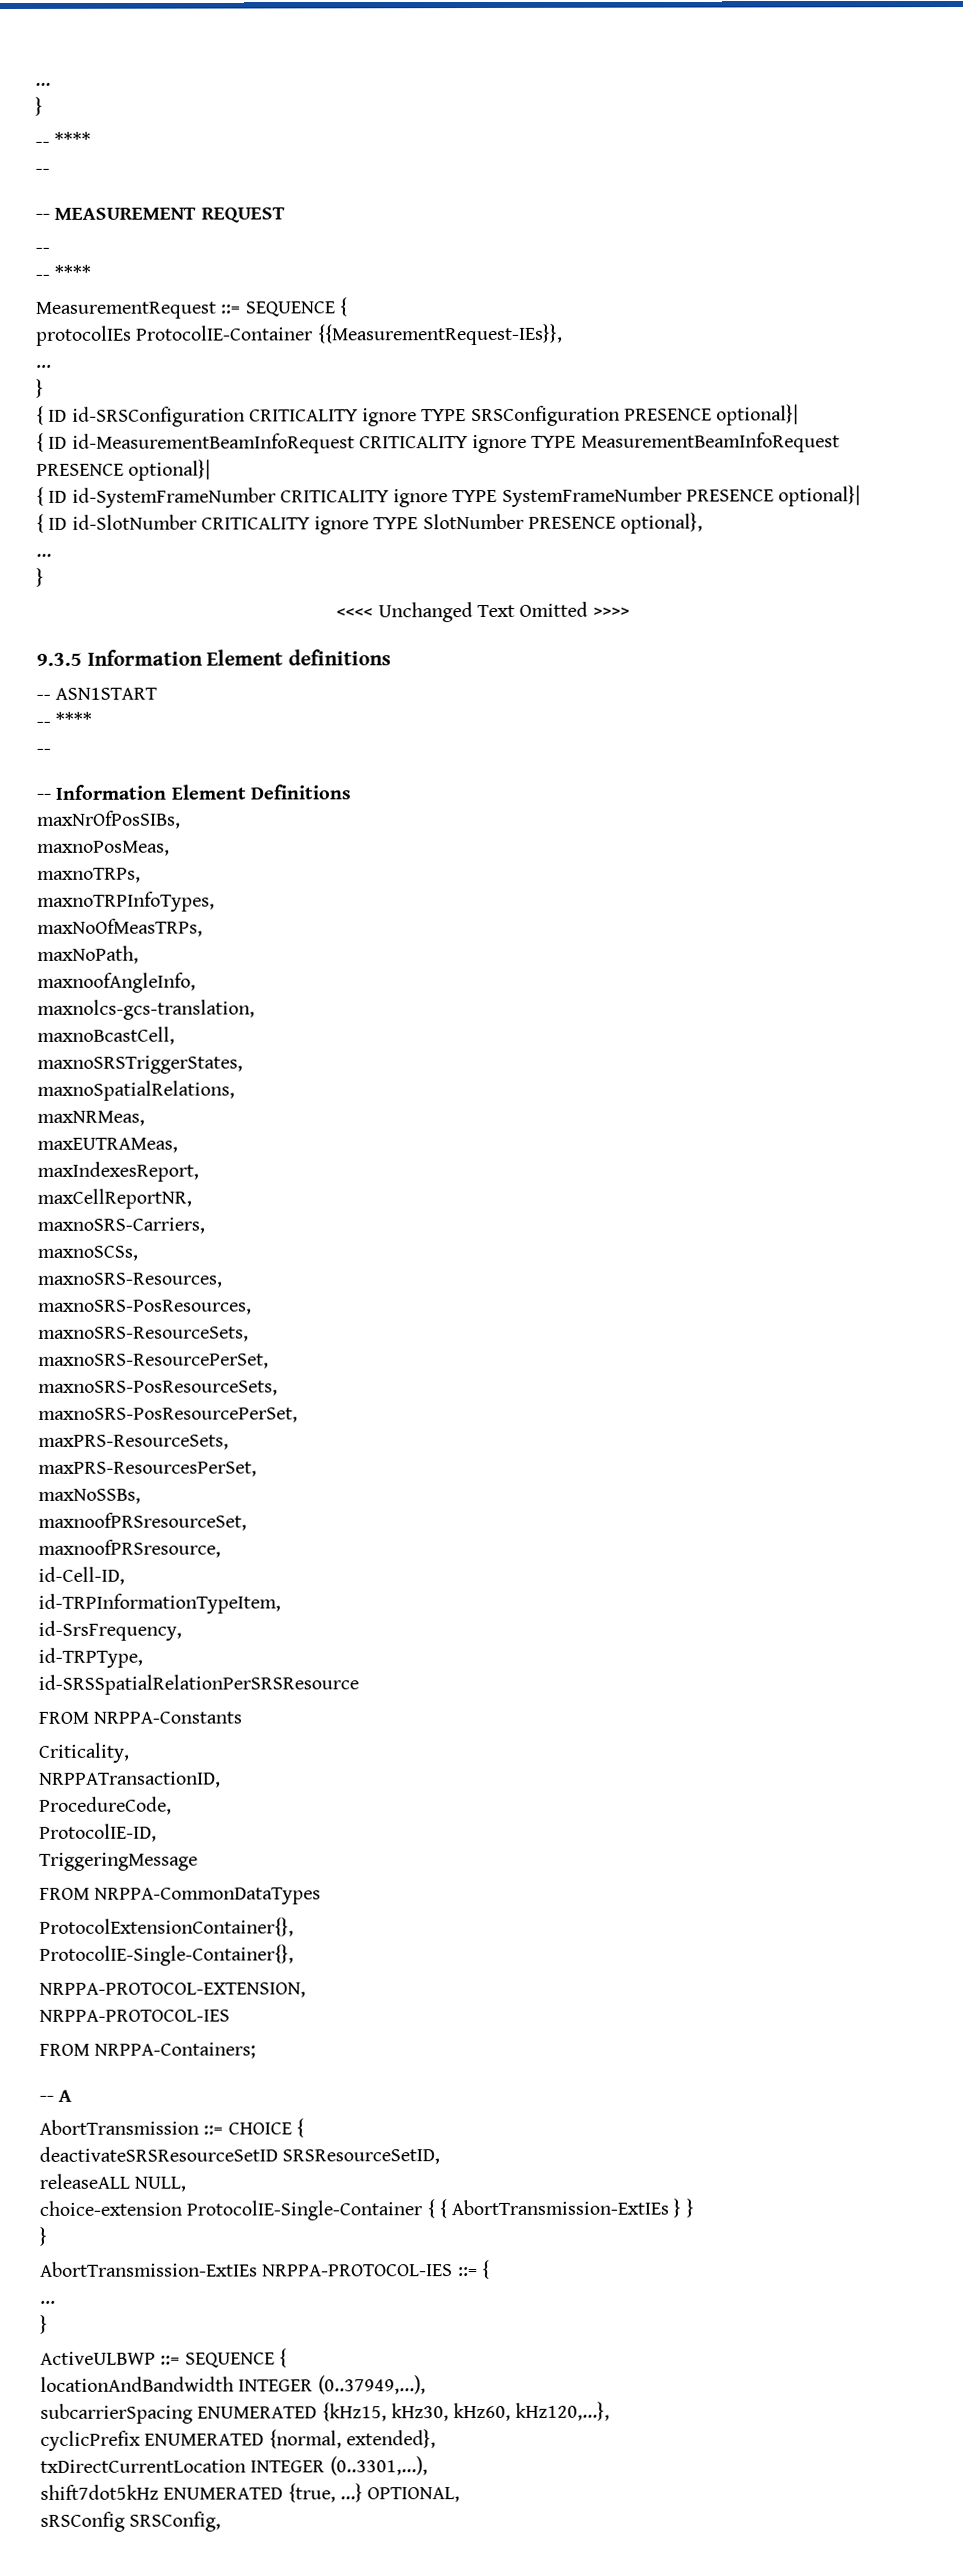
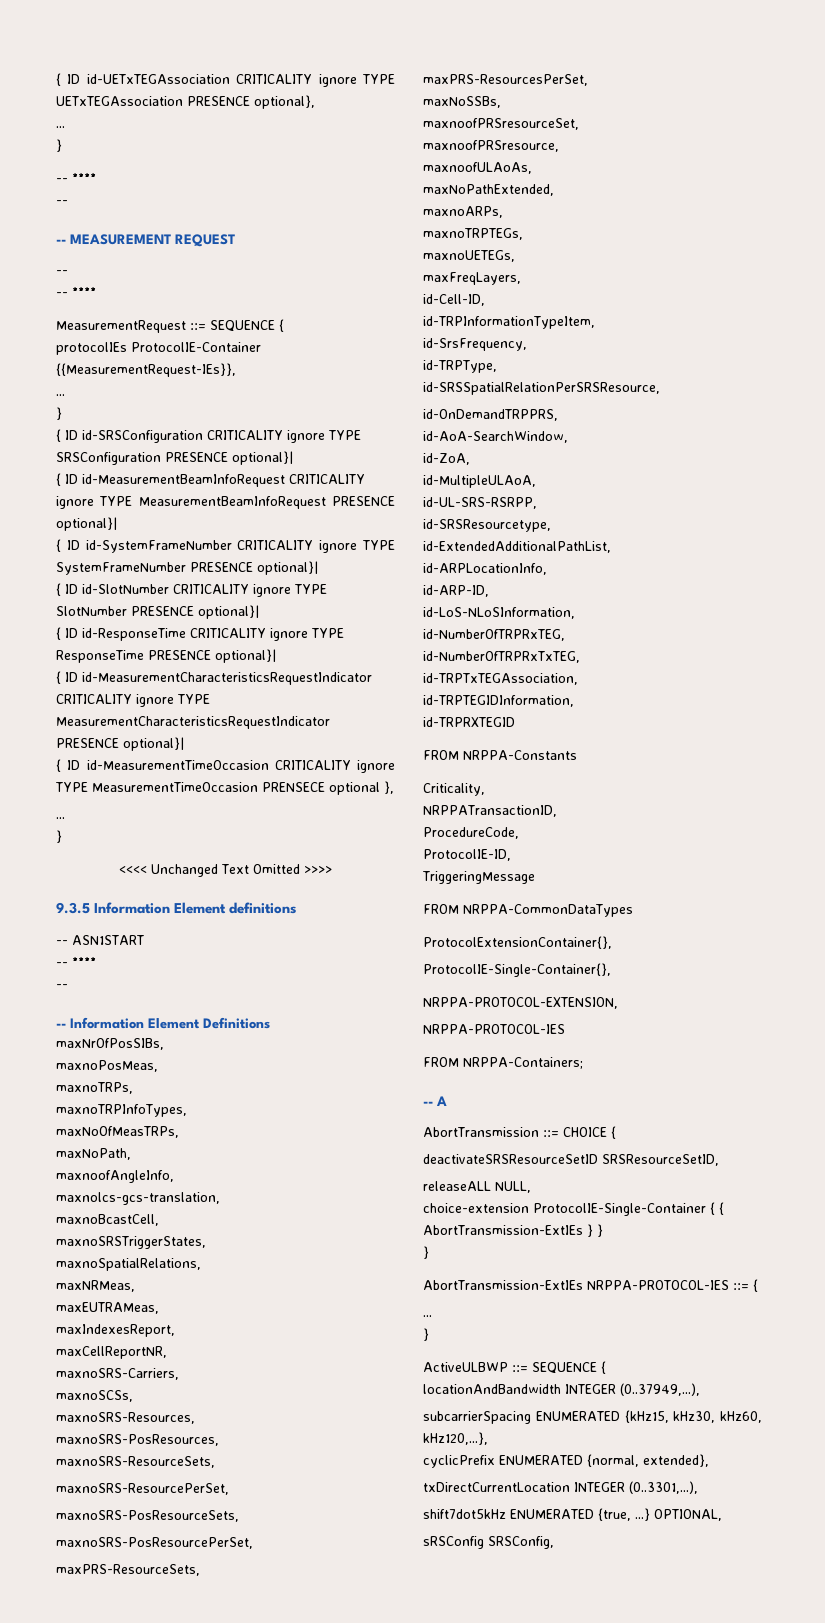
(35, 84) none -> [56,73,395,87] [56,95,315,109] { ID id-UETxTEGAssociation CRITICALITY ignore TYPE UETxTEGAssociation PRESENCE optional}, //
[620,512,704,534] optional}, -> [198,605,259,619] [56,627,344,641] [56,649,276,663] [56,671,372,685] [56,694,210,707] [56,716,330,729] [56,737,184,751] [56,759,395,773] [55,781,394,795] optional}| // { ID id-ResponseTime CRITICALITY ignore TYPE ResponseTime PRESENCE optional}| // { ID id-MeasurementCharacteristicsRequestIndicator CRITICALITY ignore TYPE MeasurementCharacteristicsRequestIndicator PRESENCE optional}| // { ID id-MeasurementTimeOccasion CRITICALITY ignore TYPE MeasurementTimeOccasion PRENSECE optional },
[38,1566,125,1585] [38,1593,281,1614] [38,1620,182,1641] [38,1647,143,1668] [38,1674,359,1695] id-Cell-ID, // id-TRPInformationTypeItem, // id-SrsFrequency, // id-TRPType, // id-SRSSpatialRelationPerSRSResource -> [423,162,532,174] [423,184,554,196] [423,206,503,218] [423,228,523,240] [423,250,515,262] [423,272,521,285] [423,294,485,306] [423,316,595,329] [423,338,527,351] [423,360,497,373] [423,382,660,395] [423,409,558,421] [423,431,568,443] [423,453,470,465] [423,475,536,488] [423,497,537,509] [423,519,551,532] [423,541,611,553] [423,563,547,575] [423,585,489,597] [423,607,575,619] [423,629,565,641] [423,651,580,663] [423,673,578,685] [423,695,574,707] [423,717,515,727] maxnoofULAoAs, // maxNoPathExtended, // maxnoARPs, // maxnoTRPTEGs, // maxnoUETEGs, // maxFreqLayers, // id-Cell-ID, // id-TRPInformationTypeItem, // id-SrsFrequency, // id-TRPType, // id-SRSSpatialRelationPerSRSResource, // id-OnDemandTRPPRS, // id-AoA-SearchWindow, // id-ZoA, // id-MultipleULAoA, // id-UL-SRS-RSRPP, // id-SRSResourcetype, // id-ExtendedAdditionalPathList, // id-ARPLocationInfo, // id-ARP-ID, // id-LoS-NLoSInformation, // id-NumberOfTRPRxTEG, // id-NumberOfTRPRxTxTEG, // id-TRPTxTEGAssociation, // id-TRPTEGIDInformation, // id-TRPRXTEGID

